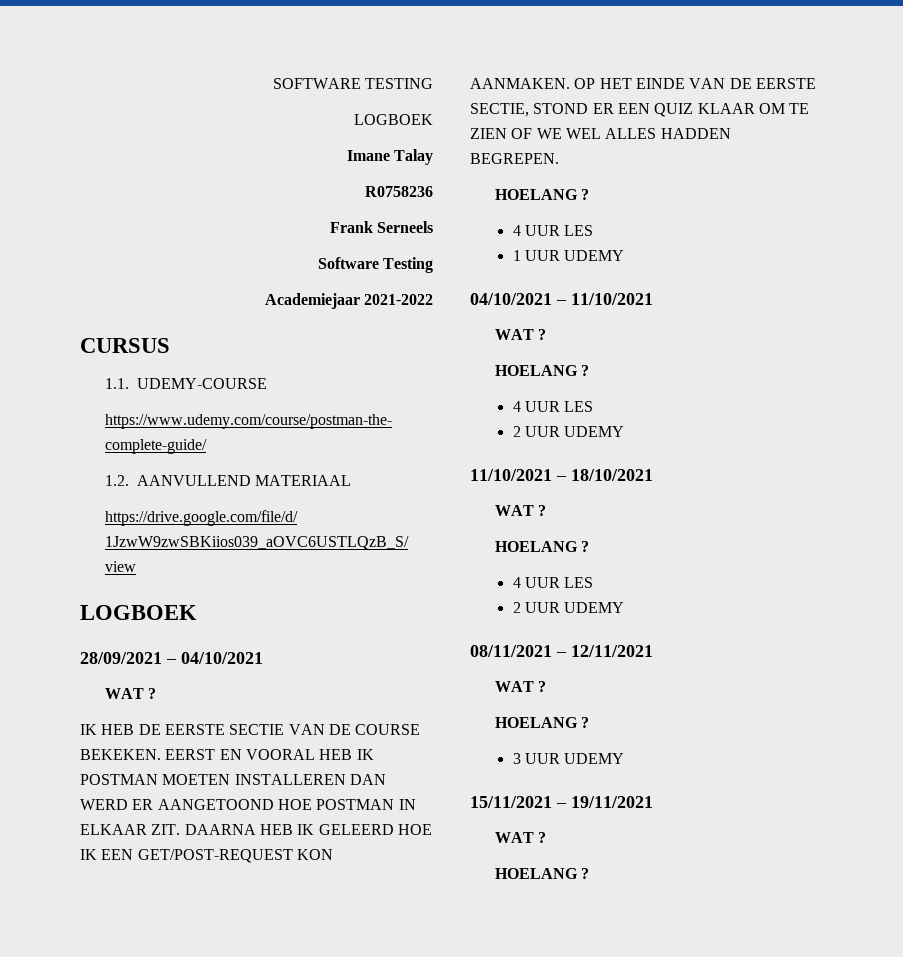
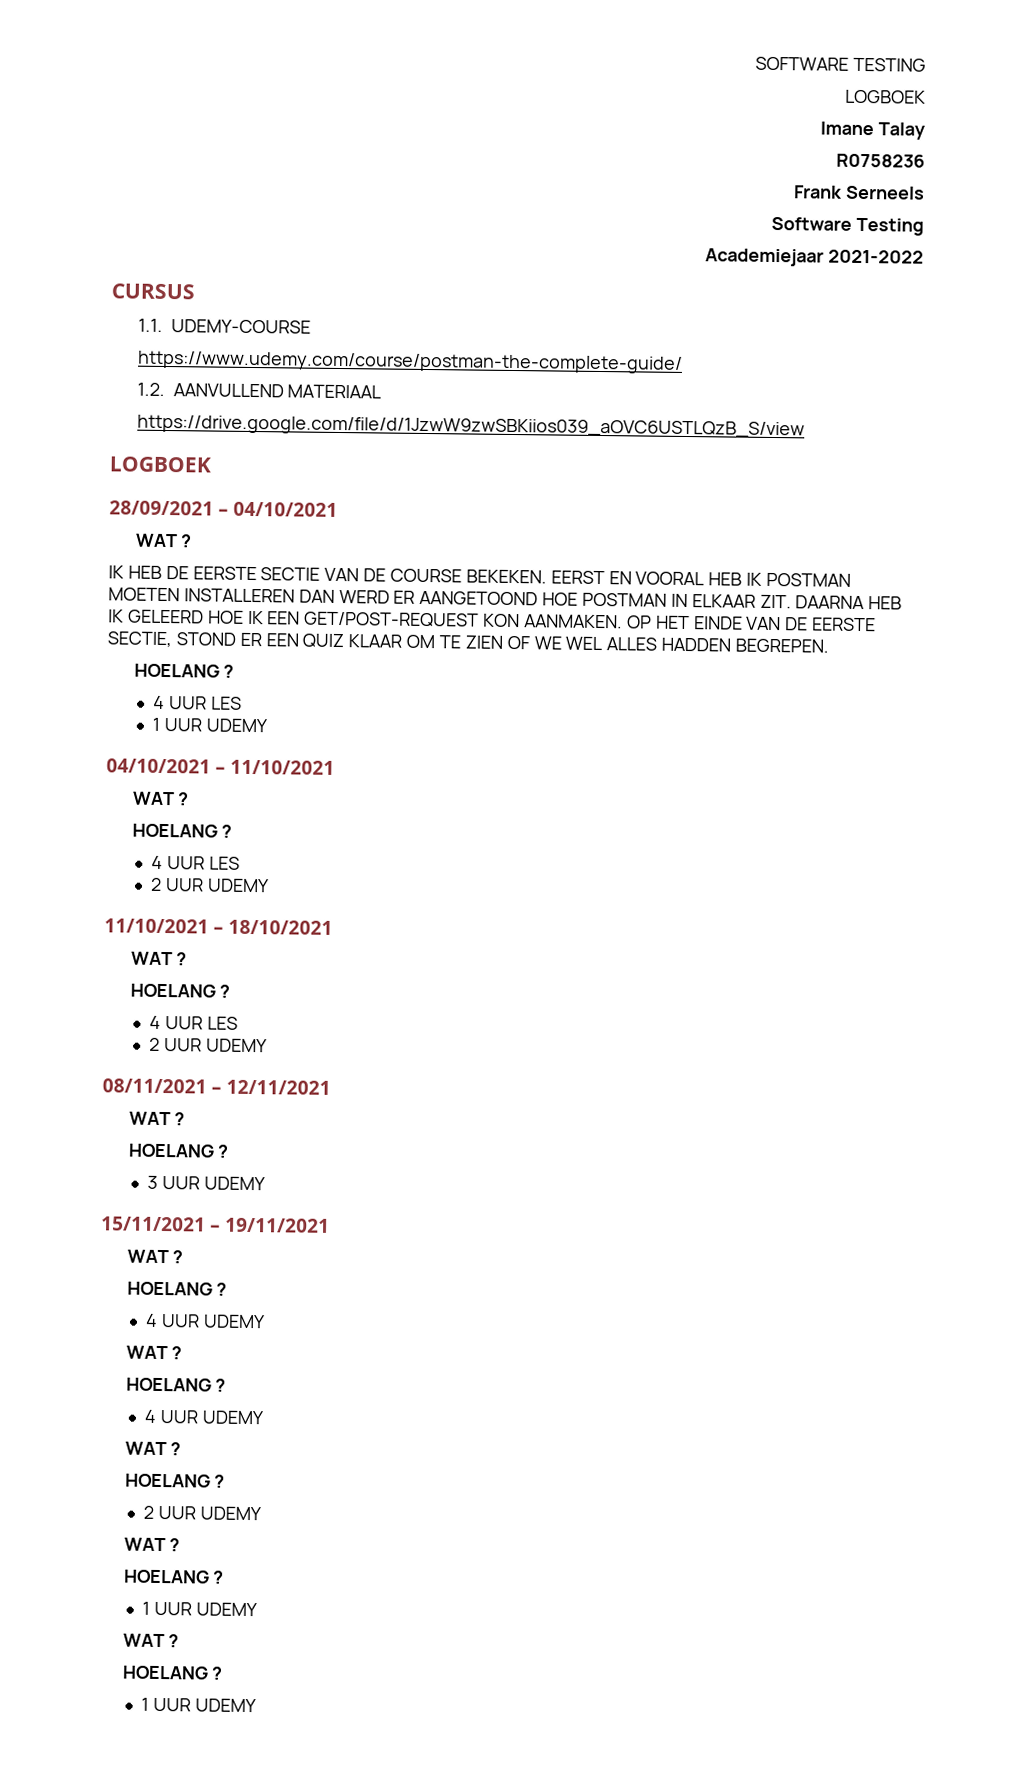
(590, 873) none -> [145,1313,267,1329] [125,1345,183,1360] [125,1377,227,1392] [144,1409,265,1425] [124,1441,182,1456] [124,1473,226,1488] [143,1505,263,1521] [123,1537,181,1552] [122,1569,225,1584] [142,1601,259,1617] [122,1633,180,1648] [121,1665,224,1680] [141,1697,258,1713] // 4 UUR UDEMY // WAT ? // HOELANG ? // 4 UUR UDEMY // WAT ? // HOELANG ? // 2 UUR UDEMY // WAT ? // HOELANG ? // 1 UUR UDEMY // WAT ? // HOELANG ? // 1 UUR UDEMY

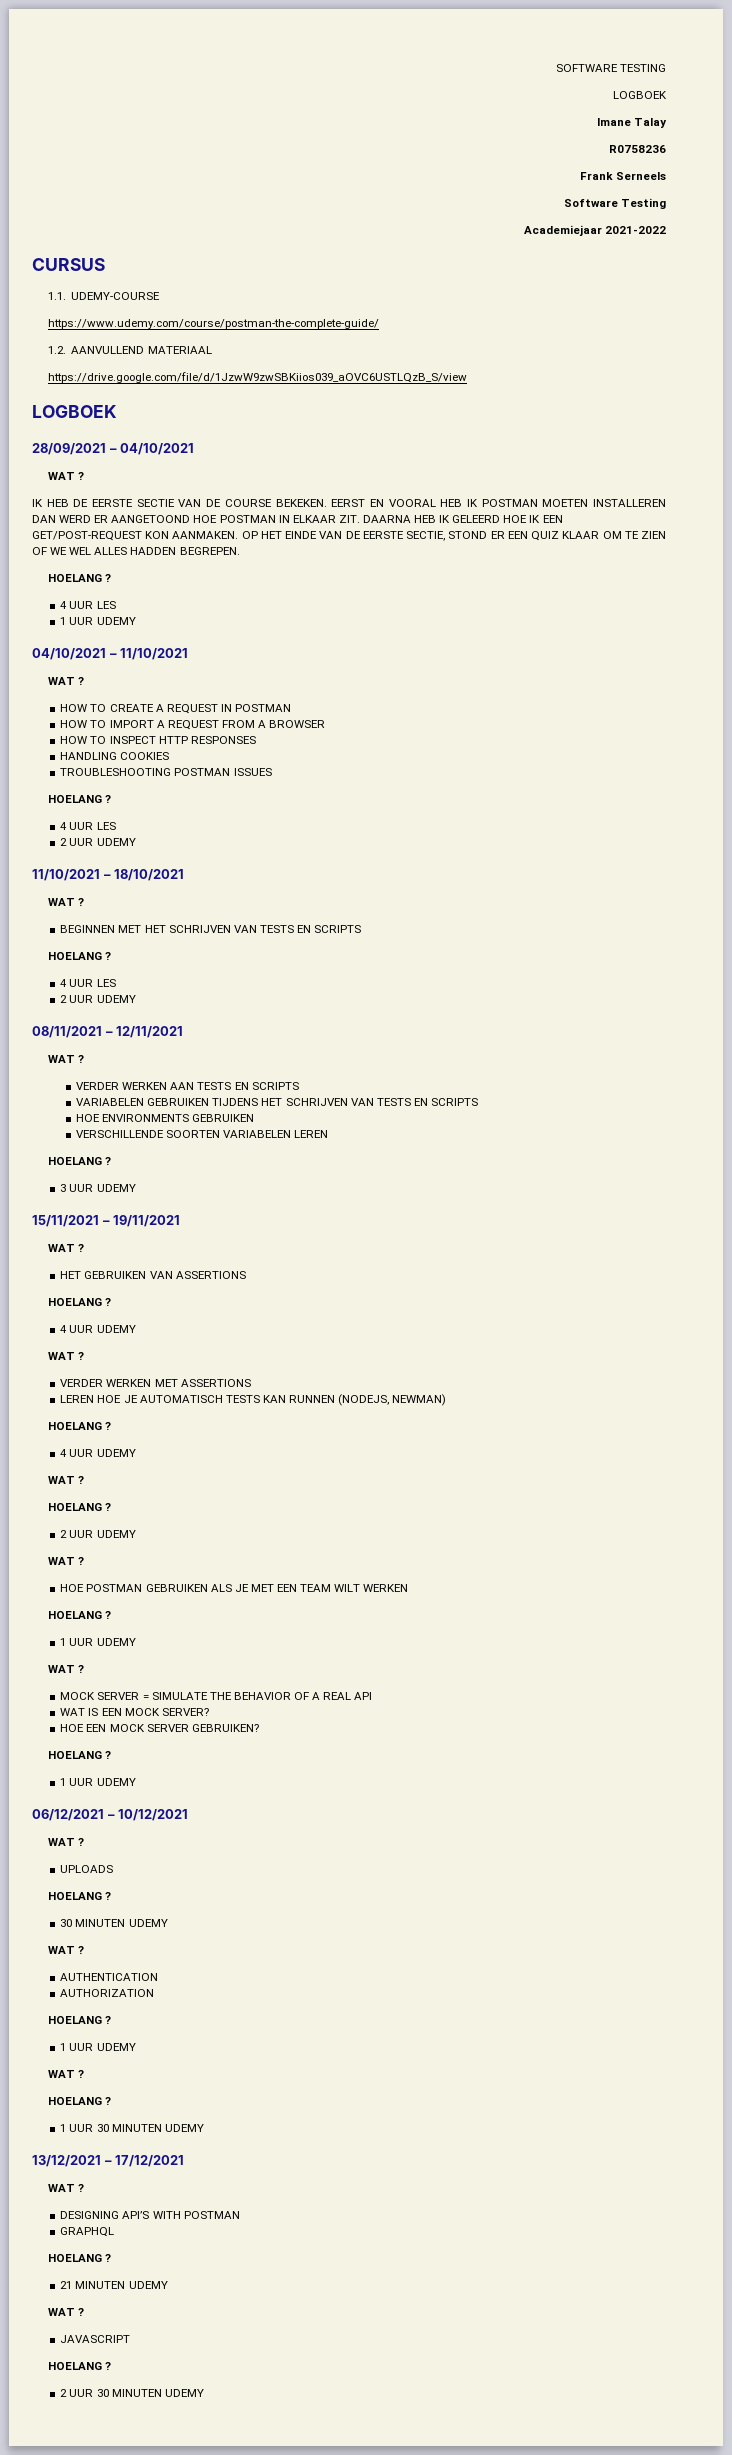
(190, 799) none -> [60,704,292,714] [60,720,326,730] [60,736,256,744] [60,752,170,760] [60,768,272,776] // HOW TO CREATE A REQUEST IN POSTMAN // HOW TO IMPORT A REQUEST FROM A BROWSER // HOW TO INSPECT HTTP RESPONSES // HANDLING COOKIES // TROUBLESHOOTING POSTMAN ISSUES
(188, 959) none -> [60,925,362,933] // BEGINNEN MET HET SCHRIJVEN VAN TESTS EN SCRIPTS
(186, 1119) none -> [76,1082,299,1090] [76,1098,478,1106] [76,1114,255,1122] [76,1130,329,1138] // VERDER WERKEN AAN TESTS EN SCRIPTS // VARIABELEN GEBRUIKEN TIJDENS HET SCHRIJVEN VAN TESTS EN SCRIPTS // HOE ENVIRONMENTS GEBRUIKEN // VERSCHILLENDE SOORTEN VARIABELEN LEREN
[126,1281,228,1296] [145,1313,267,1329] [125,1345,183,1360] // HOELANG ? // 4 UUR UDEMY // WAT ? -> [60,1271,246,1279] [47,1298,111,1306] [60,1325,136,1333] [47,1352,84,1360] [60,1379,251,1387] [60,1394,447,1406] // HET GEBRUIKEN VAN ASSERTIONS // HOELANG ? // 4 UUR UDEMY // WAT ? // VERDER WERKEN MET ASSERTIONS // LEREN HOE JE AUTOMATISCH TESTS KAN RUNNEN (NODEJS, NEWMAN)
(181, 1545) none -> [60,1584,409,1592] [47,1611,111,1619] [60,1638,136,1646] [47,1665,84,1673] [60,1692,373,1700] [60,1708,209,1716] [60,1724,259,1732] [47,1751,111,1759] [60,1778,136,1786] [32,1809,189,1821] [47,1838,84,1846] [60,1865,114,1873] [47,1892,111,1900] [60,1919,168,1927] [47,1946,84,1954] [60,1973,159,1981] [60,1989,155,1997] // HOE POSTMAN GEBRUIKEN ALS JE MET EEN TEAM WILT WERKEN // HOELANG ? // 1 UUR UDEMY // WAT ? // MOCK SERVER = SIMULATE THE BEHAVIOR OF A REAL API // WAT IS EEN MOCK SERVER? // HOE EEN MOCK SERVER GEBRUIKEN? // HOELANG ? // 1 UUR UDEMY // 06/12/2021 – 10/12/2021 // WAT ? // UPLOADS // HOELANG ? // 30 MINUTEN UDEMY // WAT ? // AUTHENTICATION // AUTHORIZATION
[195,1698,258,1713] UDEMY -> [96,2124,204,2132] [32,2155,185,2167] [47,2184,84,2192] [60,2211,240,2219] [60,2227,115,2237] [47,2254,111,2262] [60,2281,168,2289] [47,2308,84,2316] [60,2335,131,2343] [47,2362,111,2370] [60,2389,204,2397] 30 MINUTEN UDEMY // 13/12/2021 – 17/12/2021 // WAT ? // DESIGNING API’S WITH POSTMAN // GRAPHQL // HOELANG ? // 21 MINUTEN UDEMY // WAT ? // JAVASCRIPT // HOELANG ? // 2 UUR 30 MINUTEN UDEMY

